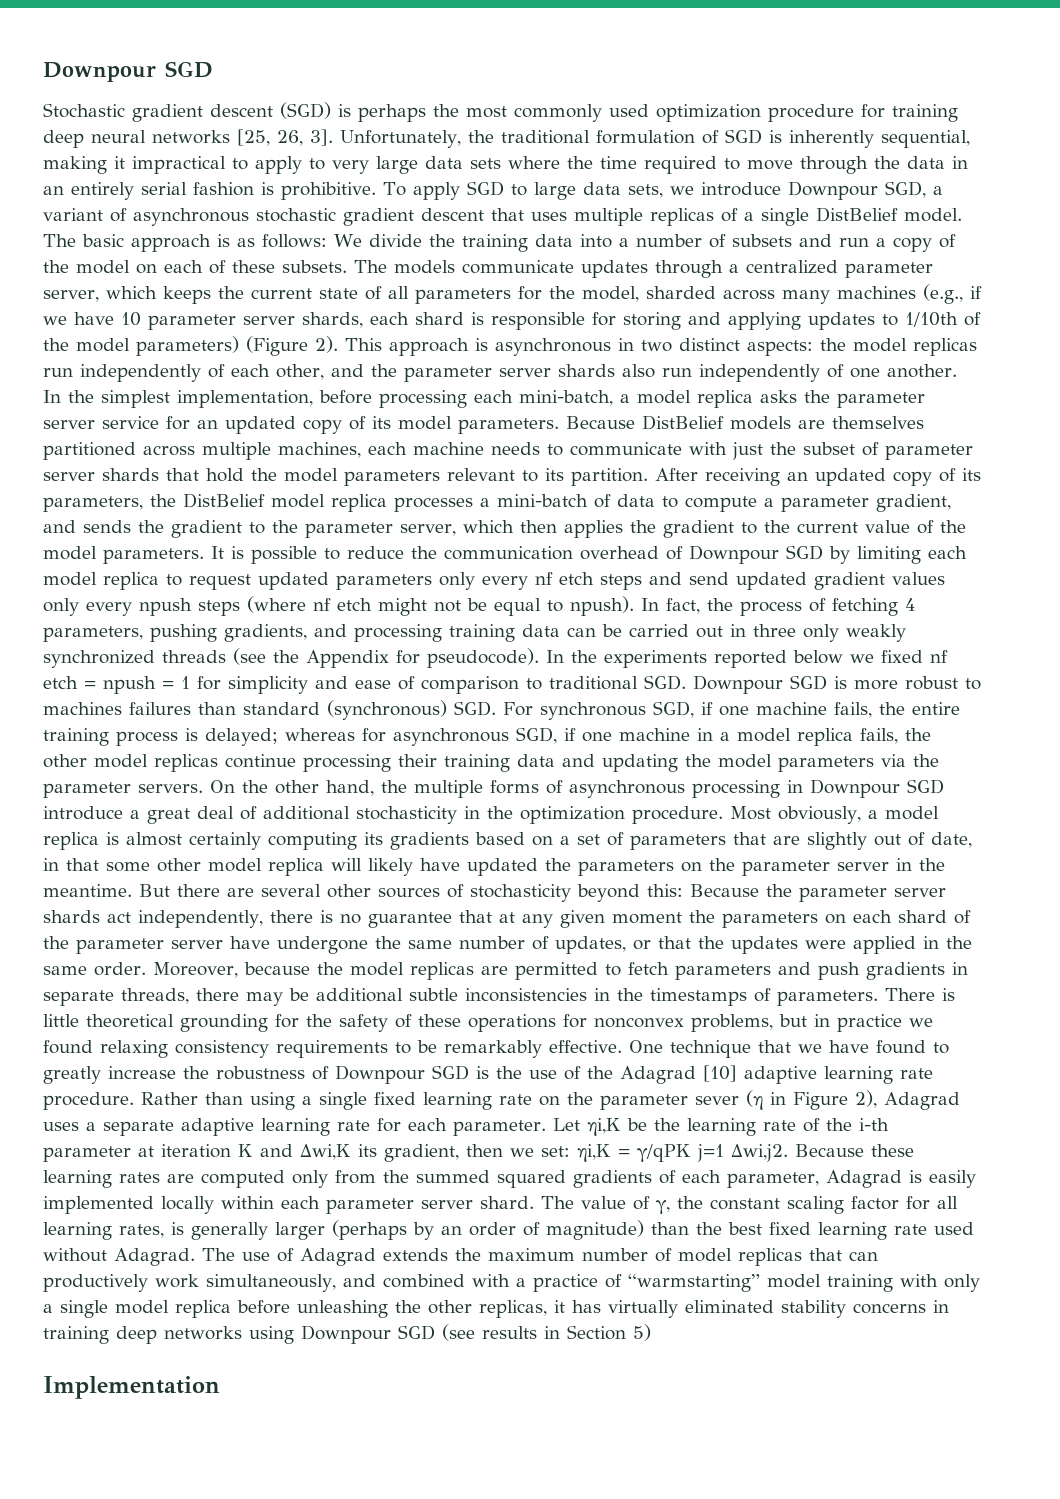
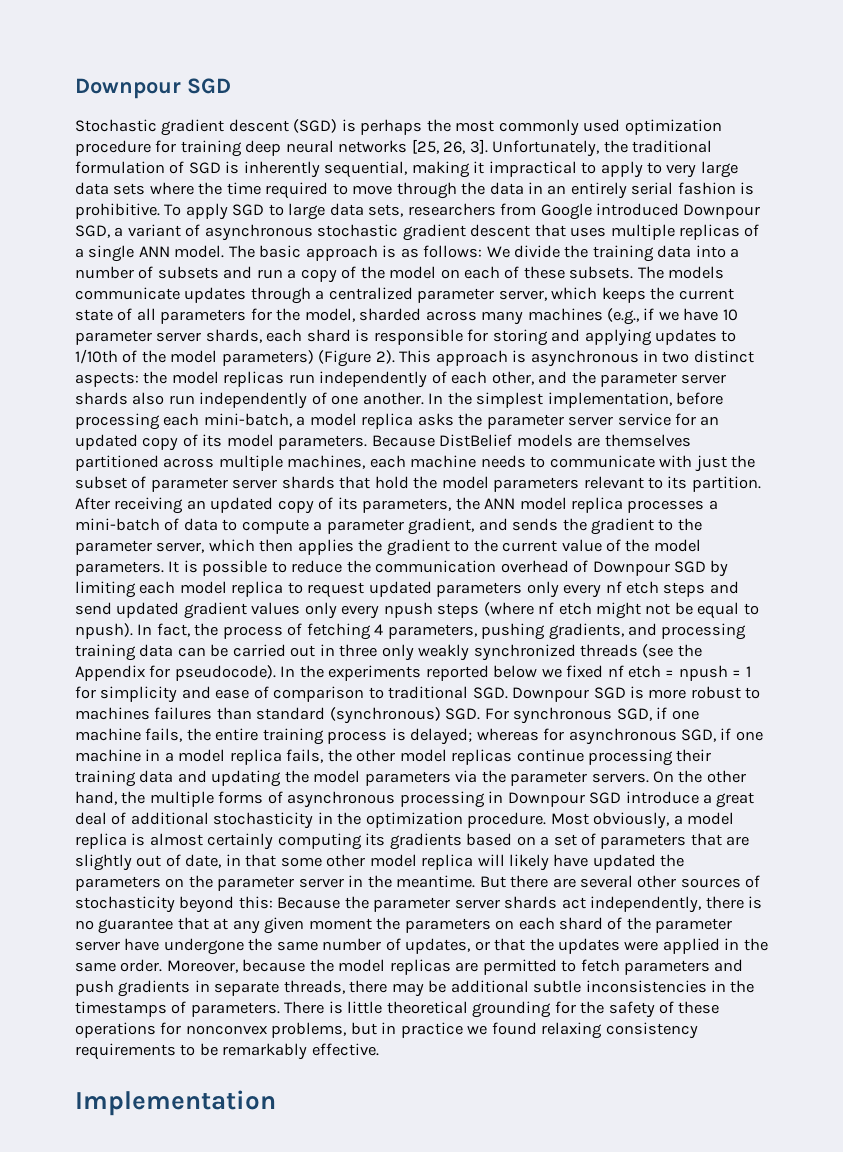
[669,182,781,196] we introduce -> [407,203,680,220] researchers from Google introduced
[816,207,898,222] DistBelief -> [138,246,170,257] ANN
[183,493,265,508] DistBelief -> [484,498,516,509] ANN
[629,1040,949,1058] [43,1065,933,1084] [43,1090,960,1110] [43,1118,889,1136] [43,1144,914,1162] [43,1170,976,1188] [43,1196,958,1214] [43,1220,974,1240] [43,1248,878,1266] [43,1274,980,1292] [43,1300,949,1318] [43,1324,651,1344] One technique that we have found to greatly increase the robustness of Downpour SGD is the use of the Adagrad [10] adaptive learning rate procedure. Rather than using a single fixed learning rate on the parameter sever (η in Figure 2), Adagrad uses a separate adaptive learning rate for each parameter. Let ηi,K be the learning rate of the i-th parameter at iteration K and ∆wi,K its gradient, then we set: ηi,K = γ/qPK j=1 ∆wi,j2. Because these learning rates are computed only from the summed squared gradients of each parameter, Adagrad is easily implemented locally within each parameter server shard. The value of γ, the constant scaling factor for all learning rates, is generally larger (perhaps by an order of magnitude) than the best fixed learning rate used without Adagrad. The use of Adagrad extends the maximum number of model replicas that can productively work simultaneously, and combined with a practice of “warmstarting” model training with only a single model replica before unleashing the other replicas, it has virtually eliminated stability concerns in training deep networks using Downpour SGD (see results in Section 5) -> (379, 1049) none

